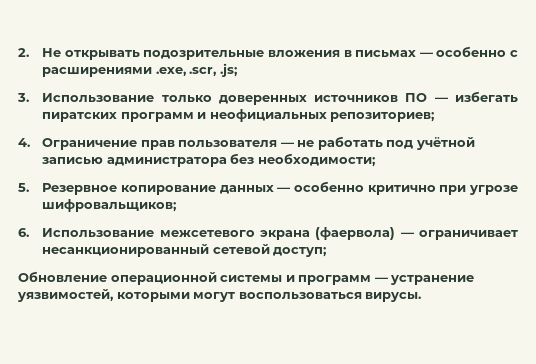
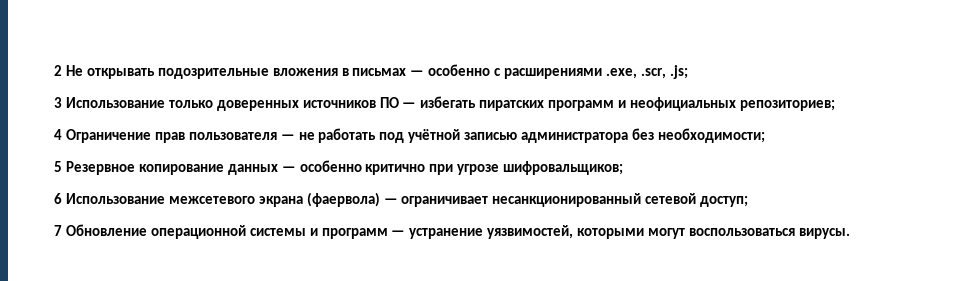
[18,48,29,57] 2. -> [54,65,62,76] 2
[17,93,29,102] 3. -> [54,97,62,108] 3
[18,138,30,147] 4. -> [54,129,62,140] 4
[18,183,29,192] 5. -> [54,161,62,172] 5
[18,228,29,237] 6. -> [54,193,62,204] 6
(327, 252) none -> [54,225,62,236] 7

